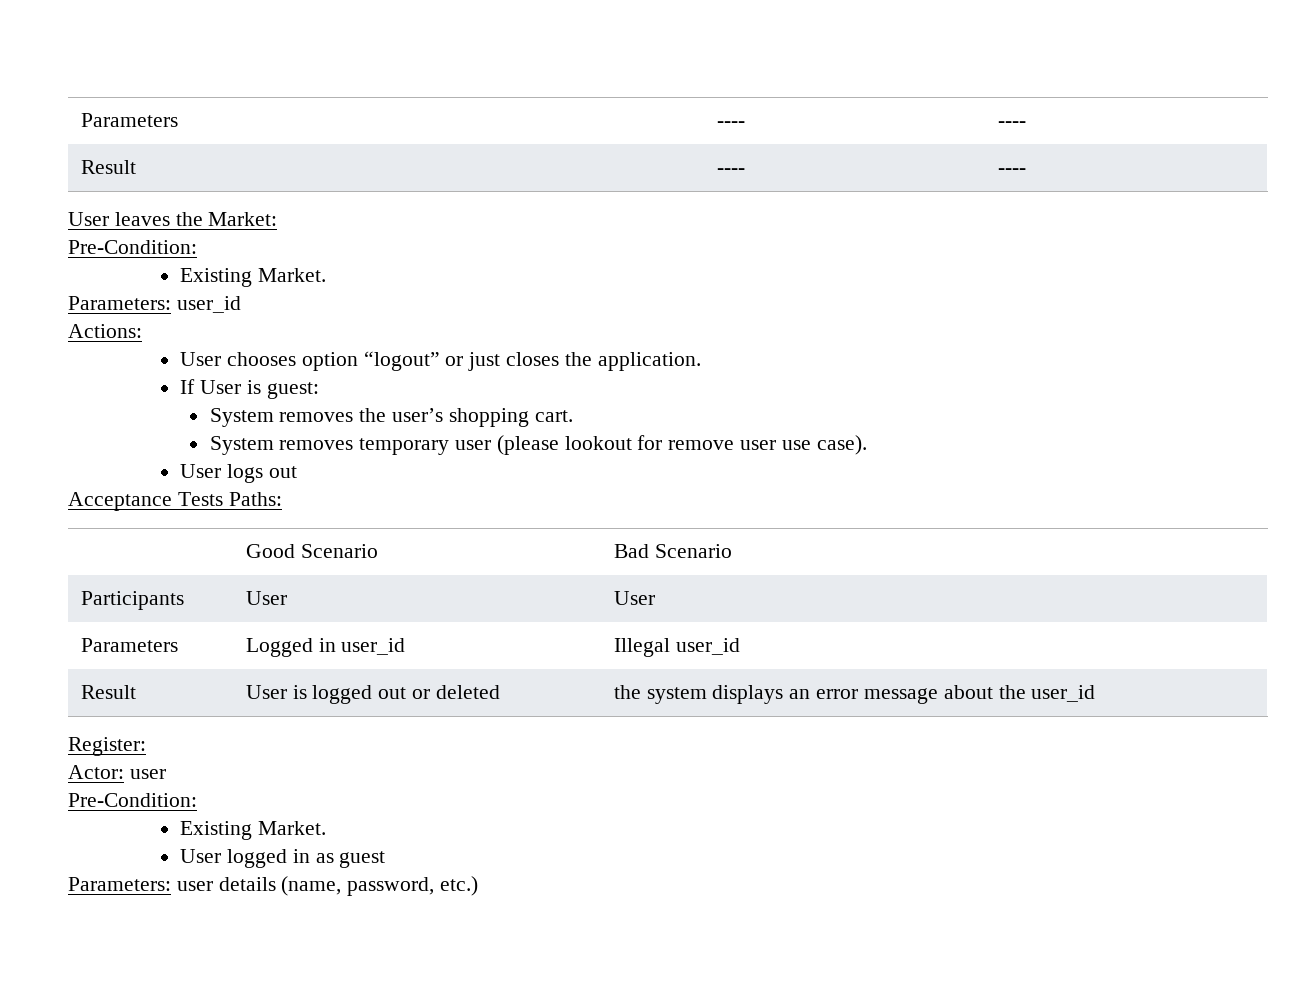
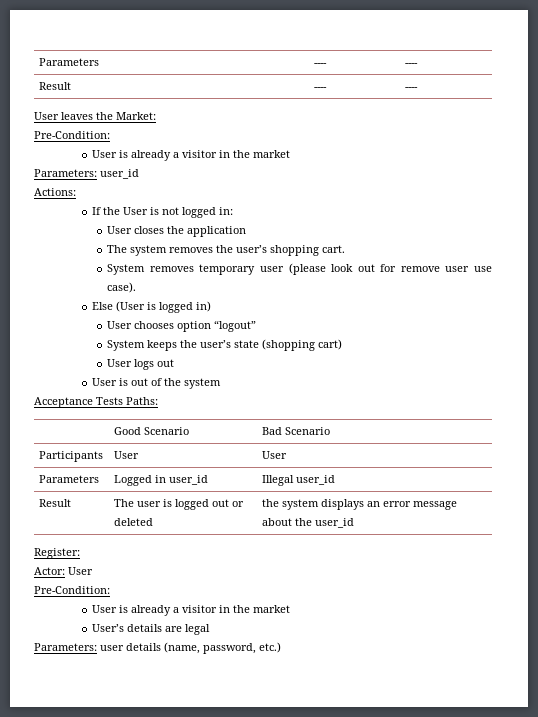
[180,268,326,287] [68,296,241,313] [68,324,142,338] [180,351,701,371] [180,379,319,399] [209,408,274,427] Existing Market. // Parameters: user_id // Actions: // User chooses option “logout” or just closes the application. // If User is guest: // System -> [91,150,290,161] [34,169,139,179] [34,188,76,196] [91,207,233,218] [107,226,247,237] [107,245,168,256] User is already a visitor in the market // Parameters: user_id // Actions: // If the User is not logged in: // User closes the application // The system
[564,436,632,450] lookout -> [331,264,375,272] look out
[180,464,297,483] User logs out -> [91,301,211,313] [107,320,257,332] [107,339,343,351] [107,359,175,370] [91,378,221,389] Else (User is logged in) // User chooses option “logout” // System keeps the user’s state (shopping cart) // User logs out // User is out of the system
[245,685,287,699] User -> [114,499,162,507] The user
[129,769,166,779] [68,793,197,807] [180,821,326,840] [180,849,386,868] user // Pre-Condition: // Existing Market. // User logged in as guest -> [68,567,93,575] [34,586,110,594] [91,605,290,616] [91,624,210,635] User // Pre-Condition: // User is already a visitor in the market // User’s details are legal

